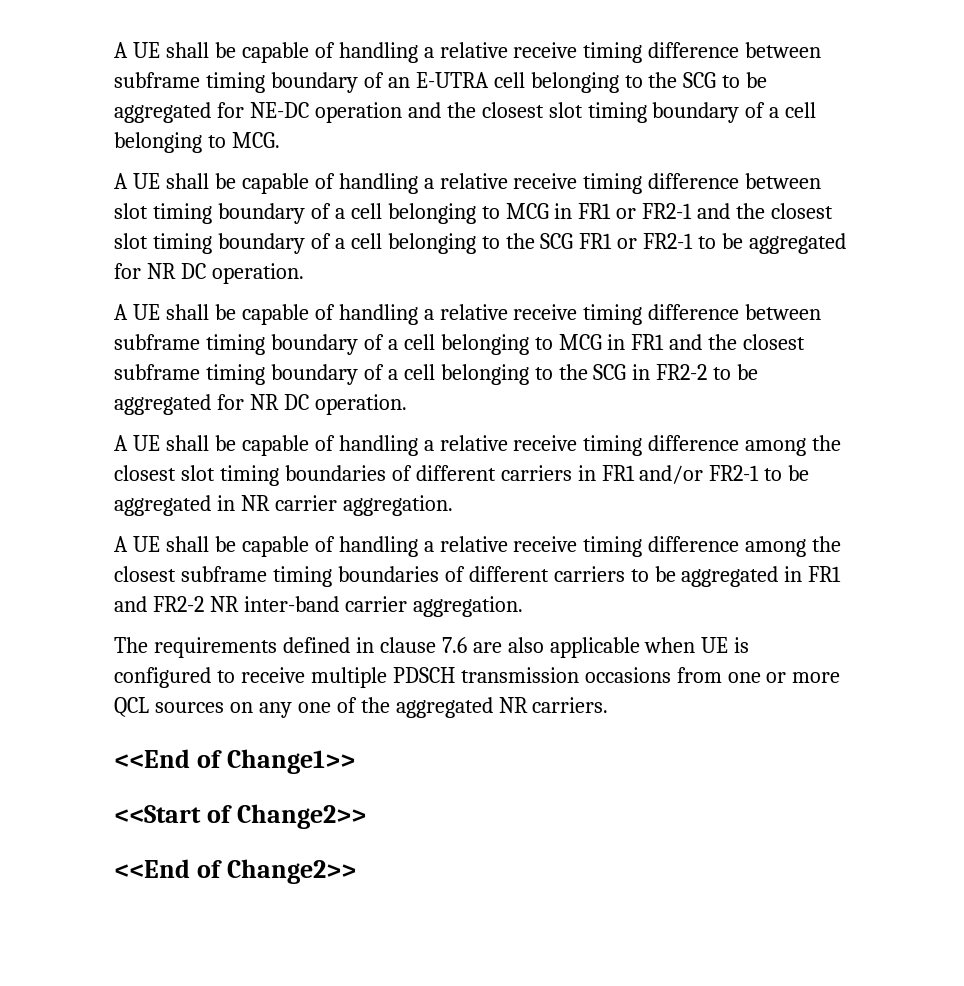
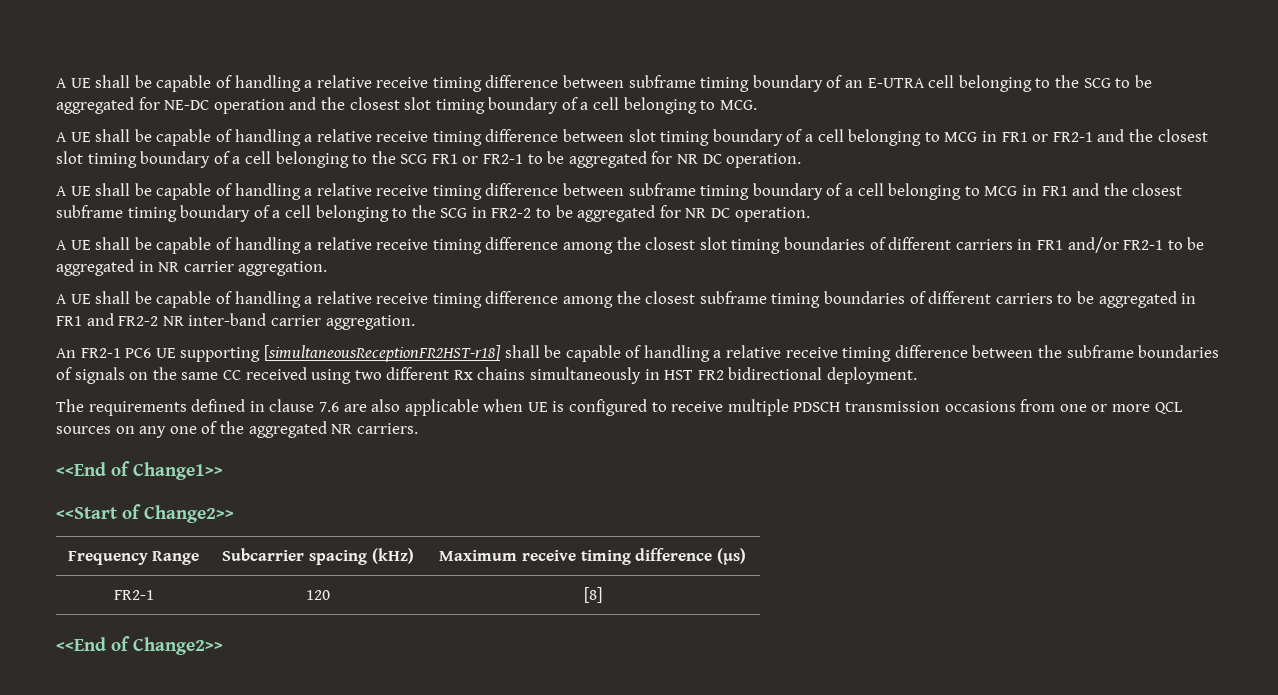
(523, 606) none -> [56,345,1220,362] [56,367,918,384] // An FR2-1 PC6 UE supporting [simultaneousReceptionFR2HST-r18] shall be capable of handling a relative receive timing difference between the subframe boundaries of signals on the same CC received using two different Rx chains simultaneously in HST FR2 bidirectional deployment.
(366, 816) none -> [67,551,200,565] [222,548,414,565] [439,548,746,565] [113,590,154,600] [306,590,330,600] [583,587,602,603] // Frequency Range | Subcarrier spacing (kHz) | Maximum receive timing difference (µs) // FR2-1 | 120 | [8]

